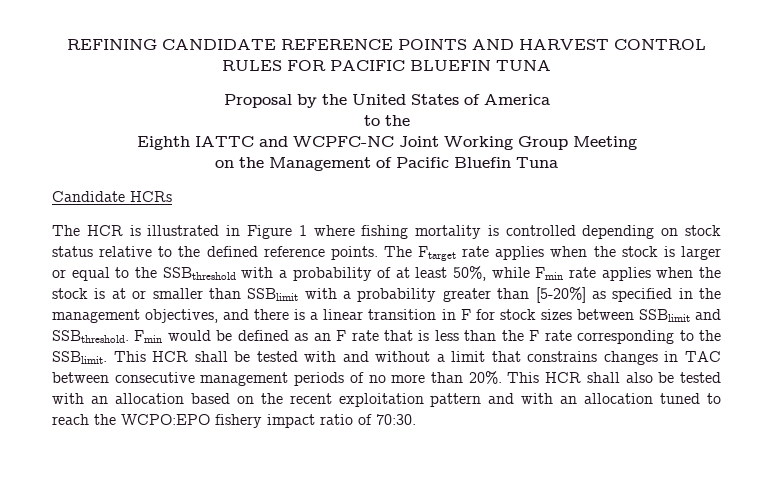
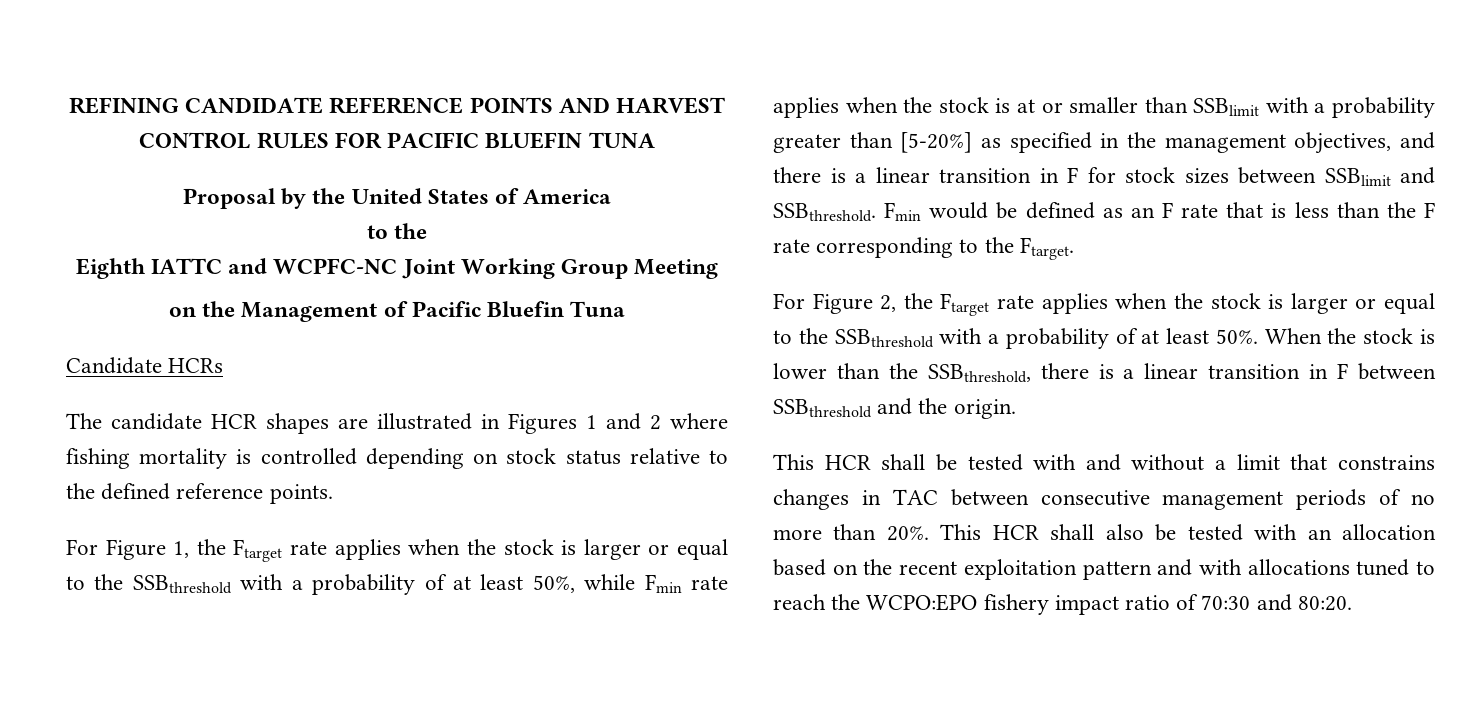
[86,225,307,239] HCR is illustrated in Figure 1 -> [111,413,661,434] candidate HCR shapes are illustrated in Figures 1 and 2
[383,246,412,257] The -> [66,539,226,560] // For Figure 1, the
[52,351,107,364] SSBlimit. -> [1019,237,1074,260] [773,293,1436,316] [773,328,1435,349] [773,363,1436,383] [773,398,1016,419] Ftarget. // For Figure 2, the Ftarget rate applies when the stock is larger or equal to the SSBthreshold with a probability of at least 50%. When the stock is lower than the SSBthreshold, there is a linear transition in F between SSBthreshold and the origin. //
[560,393,654,404] an allocation -> [1247,559,1350,575] allocations
[376,414,416,425] 70:30. -> [1201,594,1352,611] 70:30 and 80:20.

